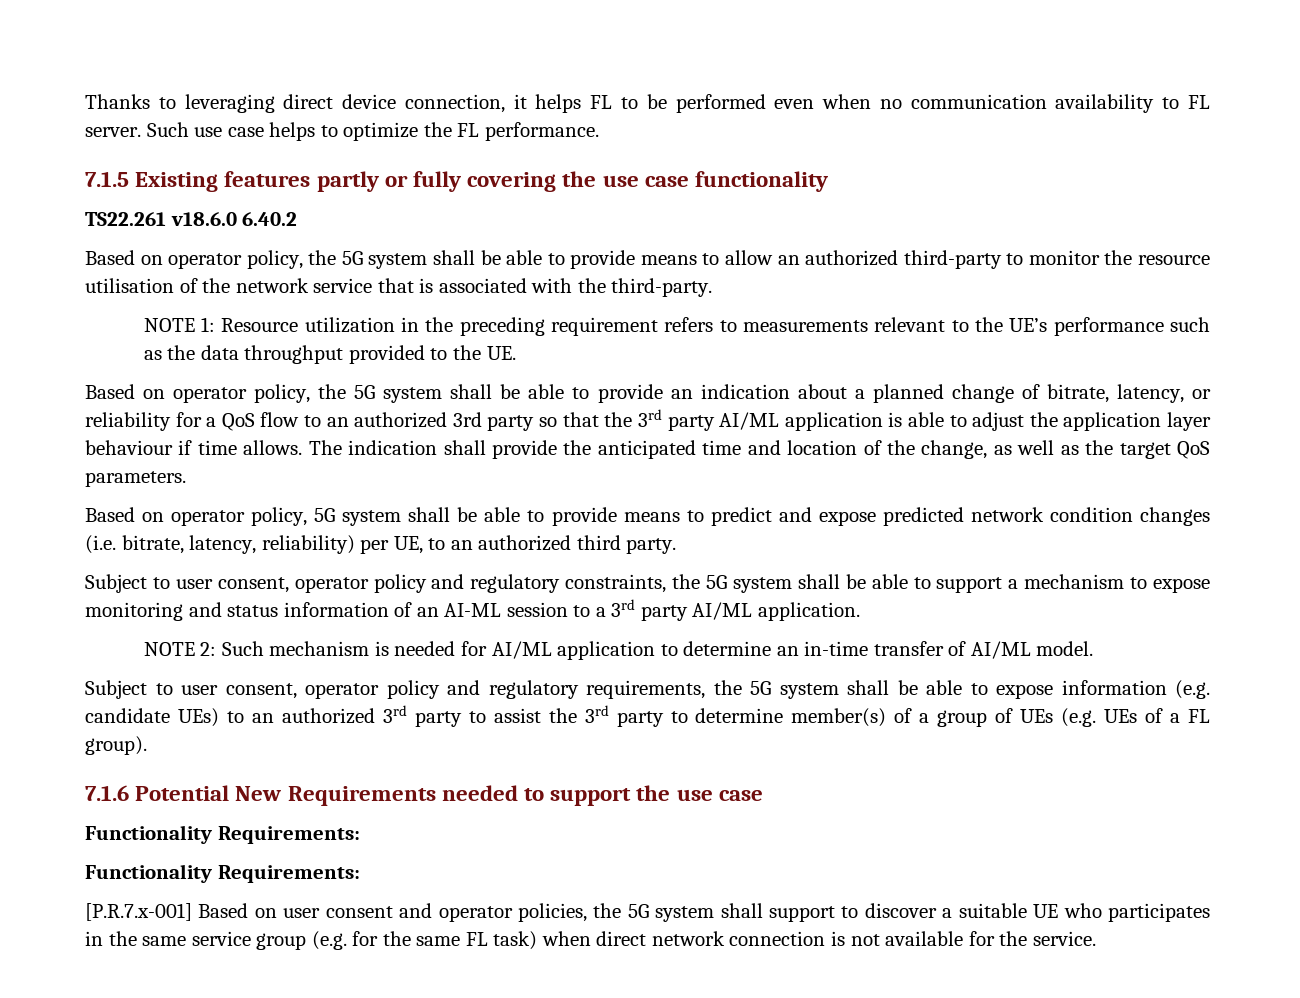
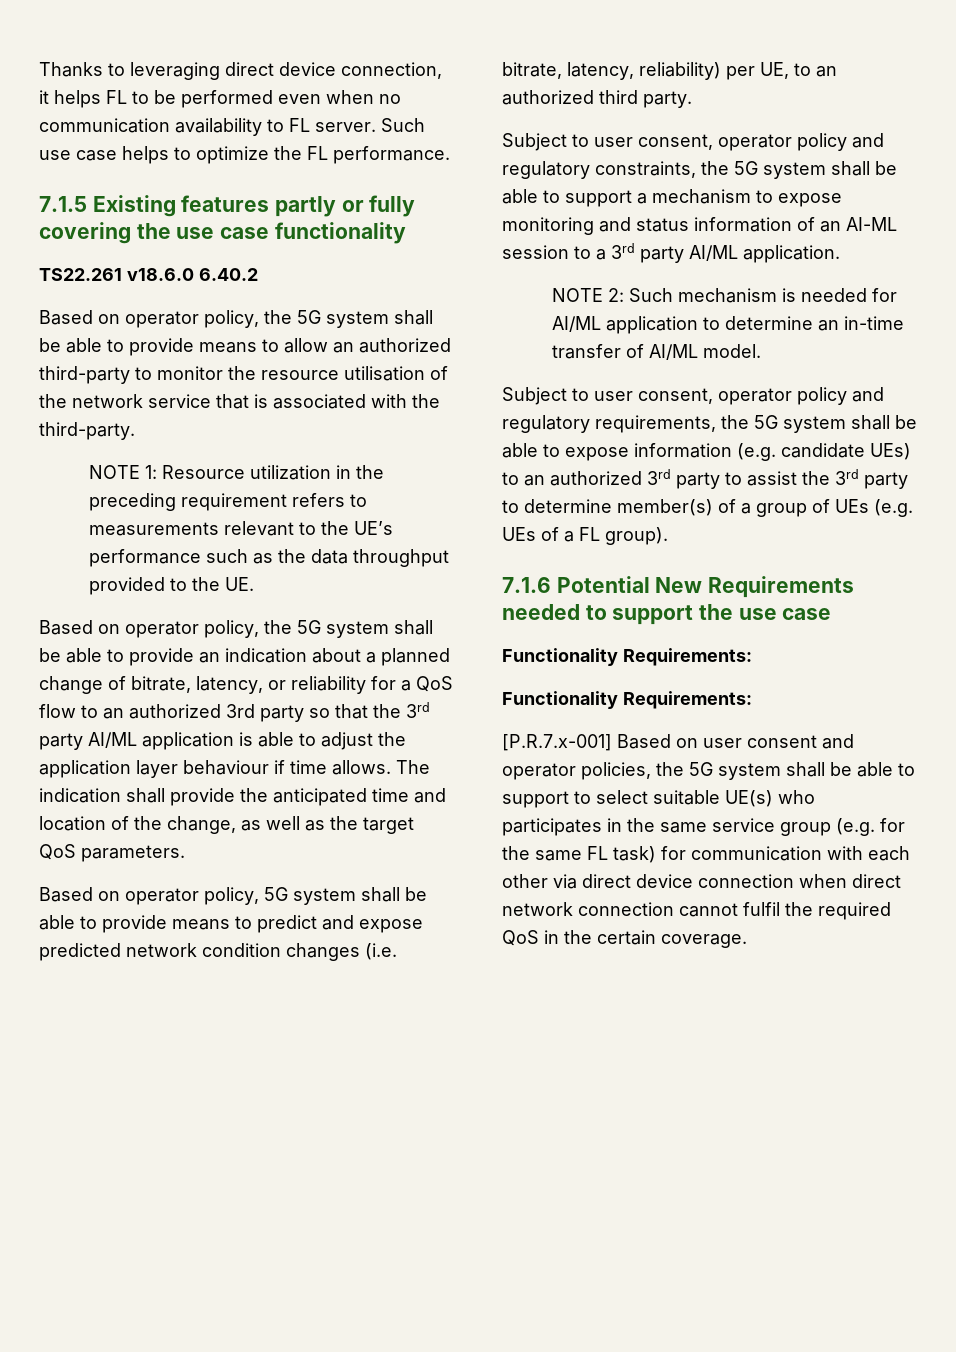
[769,903,1059,922] support to discover a suitable UE -> [830,762,915,777] [502,790,773,808] be able to support to select suitable UE(s)
[541,931,1096,946] when direct network connection is not available for the service. -> [661,846,910,861] [502,874,901,889] [502,902,891,920] [502,930,747,948] for communication with each other via direct device connection when direct network connection cannot fulfil the required QoS in the certain coverage.

